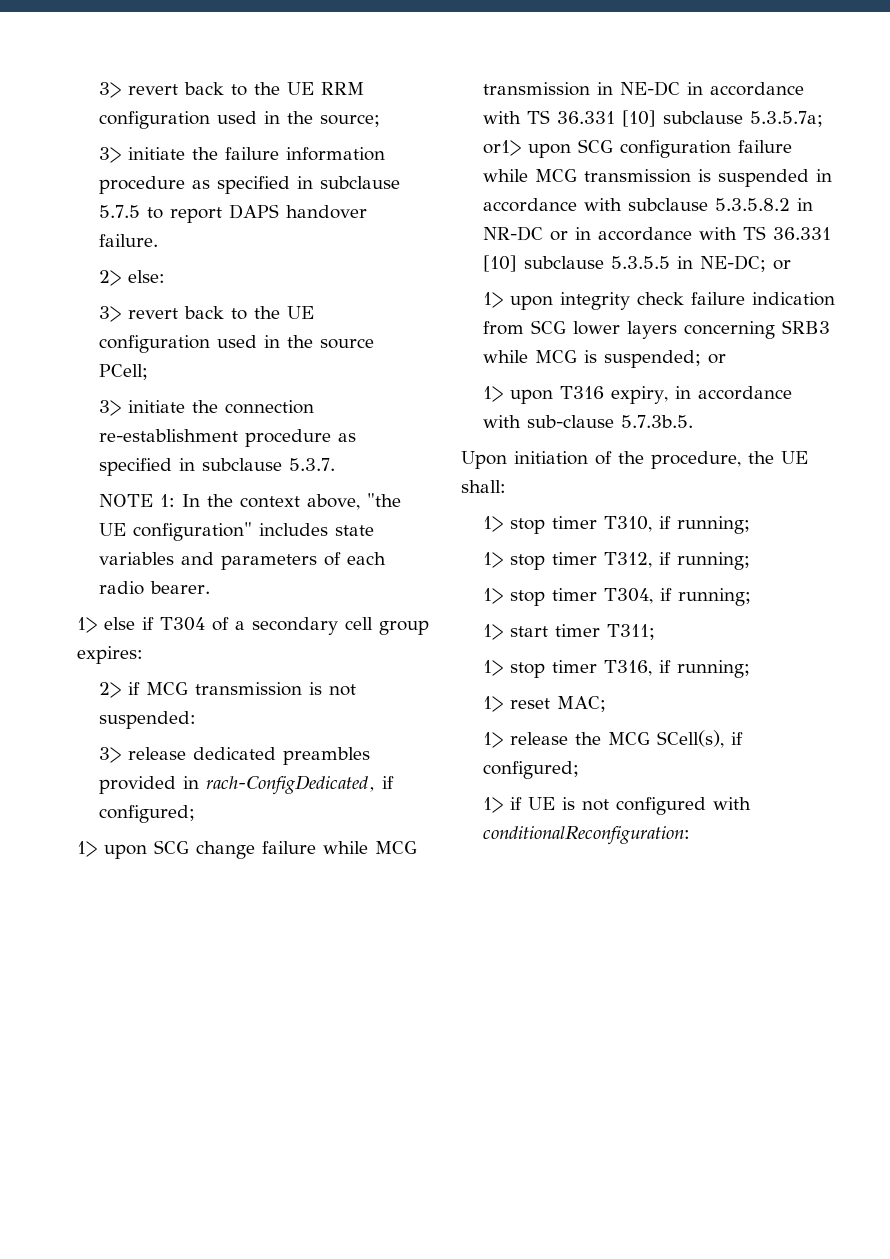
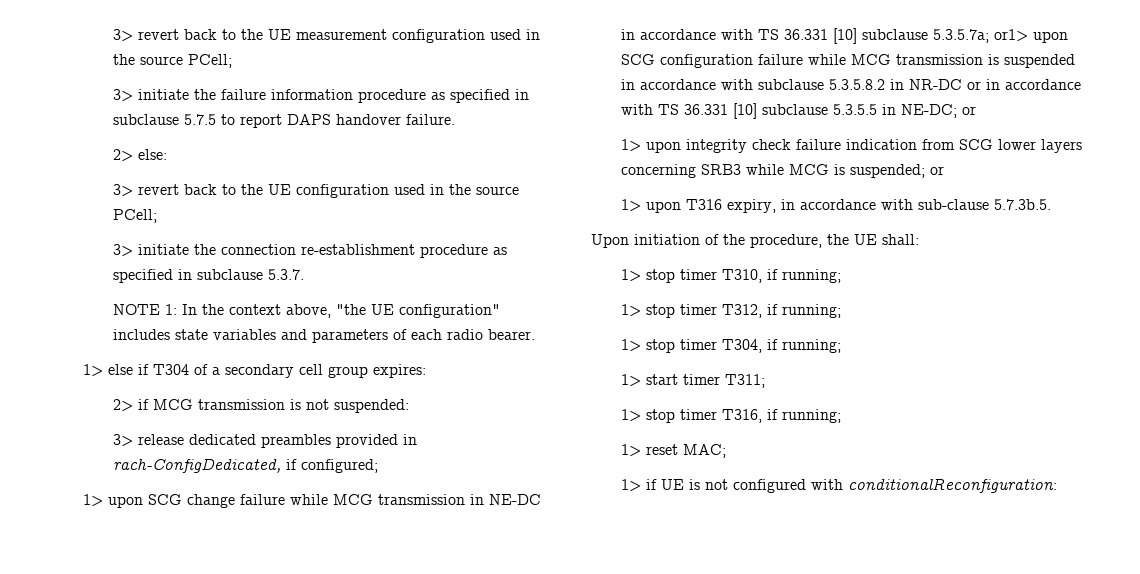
[98,82,364,98] [98,111,380,129] 3> revert back to the UE RRM configuration used in the source; -> [112,29,540,43] [112,54,232,68] 3> revert back to the UE measurement configuration used in the source PCell;
[482,730,743,748] [482,761,579,779] // 1> release the MCG SCell(s), if configured; -> (726, 451) none

